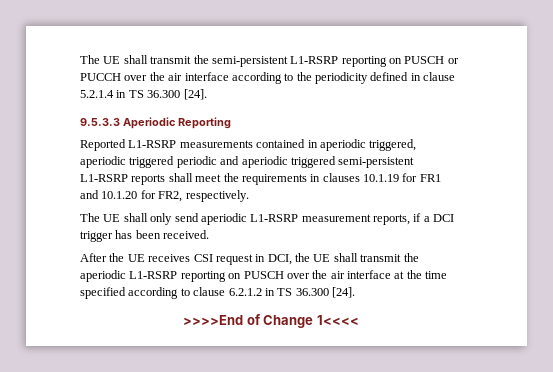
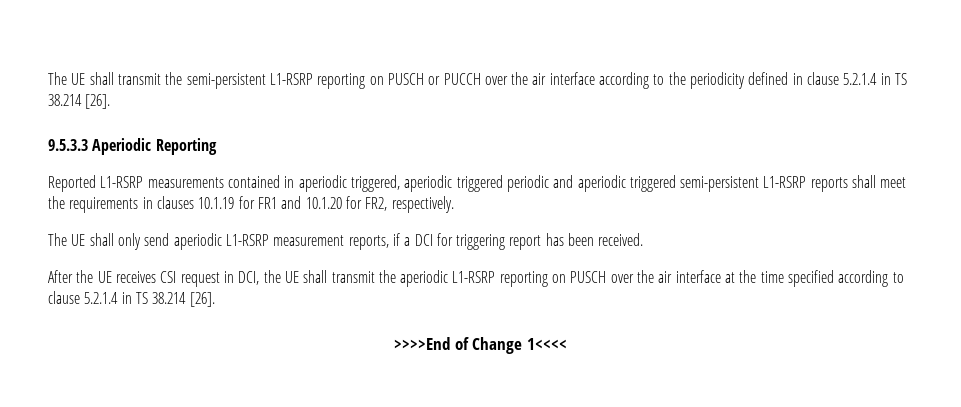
[147,89,207,100] 36.300 [24]. -> [48,94,111,109] 38.214 [26].
[80,231,113,242] trigger -> [436,233,542,250] for triggering report
[228,287,355,298] 6.2.1.2 in TS 36.300 [24]. -> [84,292,215,307] 5.2.1.4 in TS 38.214 [26].

